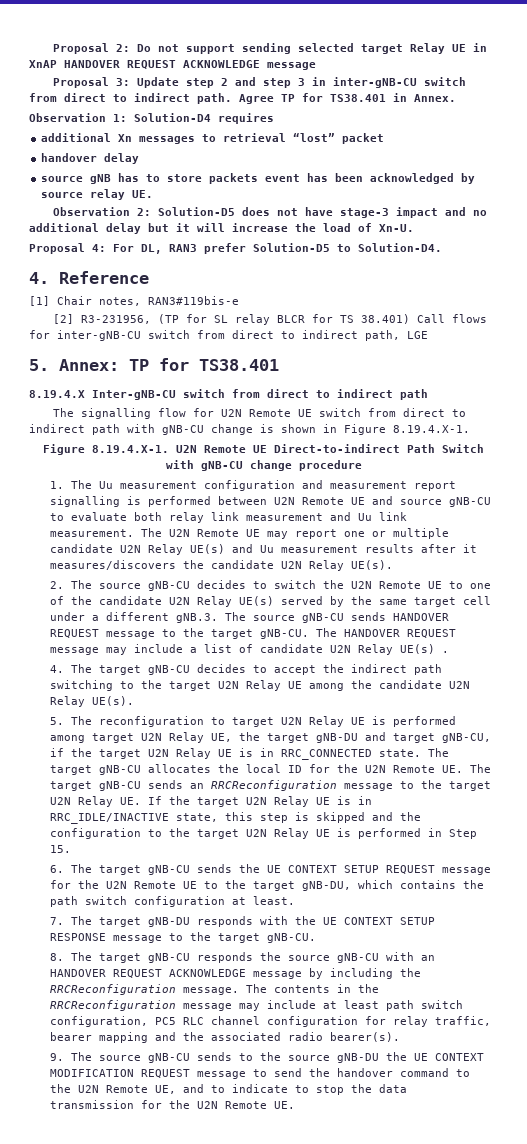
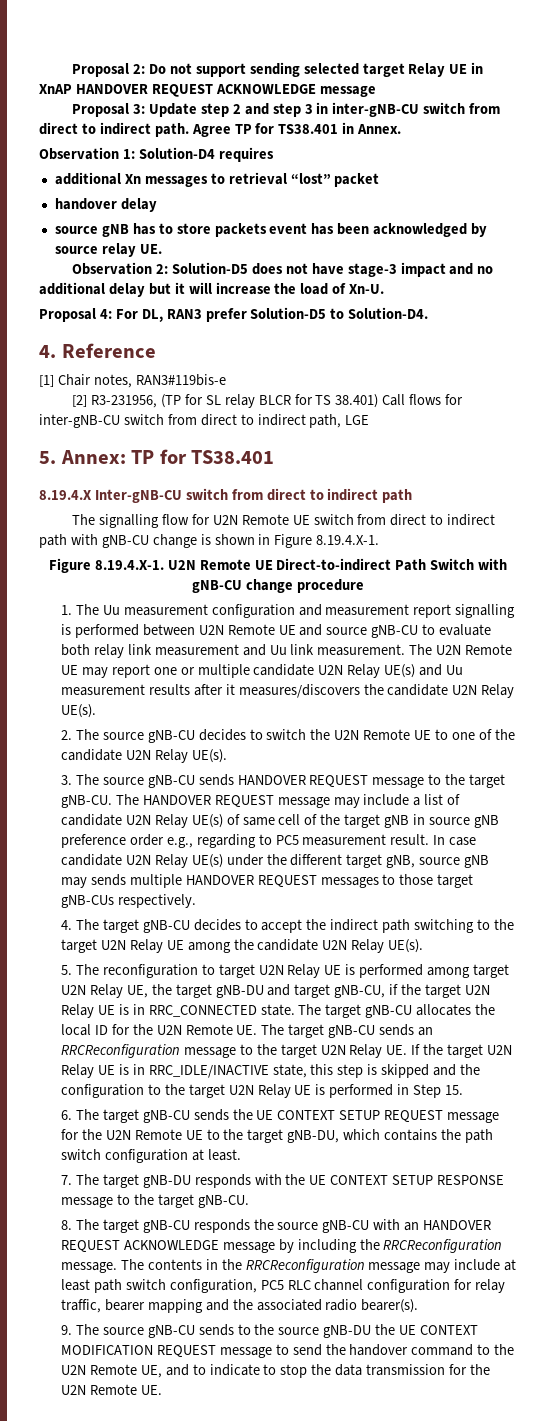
[239,596,492,607] [50,612,219,623] UE(s) served by the same target cell under a different gNB.3. -> [191,749,227,763] [60,775,72,785] UE(s). // 3.
[442,651,450,653] . -> [226,814,499,828] [60,834,477,848] [60,854,490,868] [60,874,474,888] [60,894,196,908] of same cell of the target gNB in source gNB preference order e.g., regarding to PC5 measurement result. In case candidate U2N Relay UE(s) under the different target gNB, source gNB may sends multiple HANDOVER REQUEST messages to those target gNB-CUs respectively.

